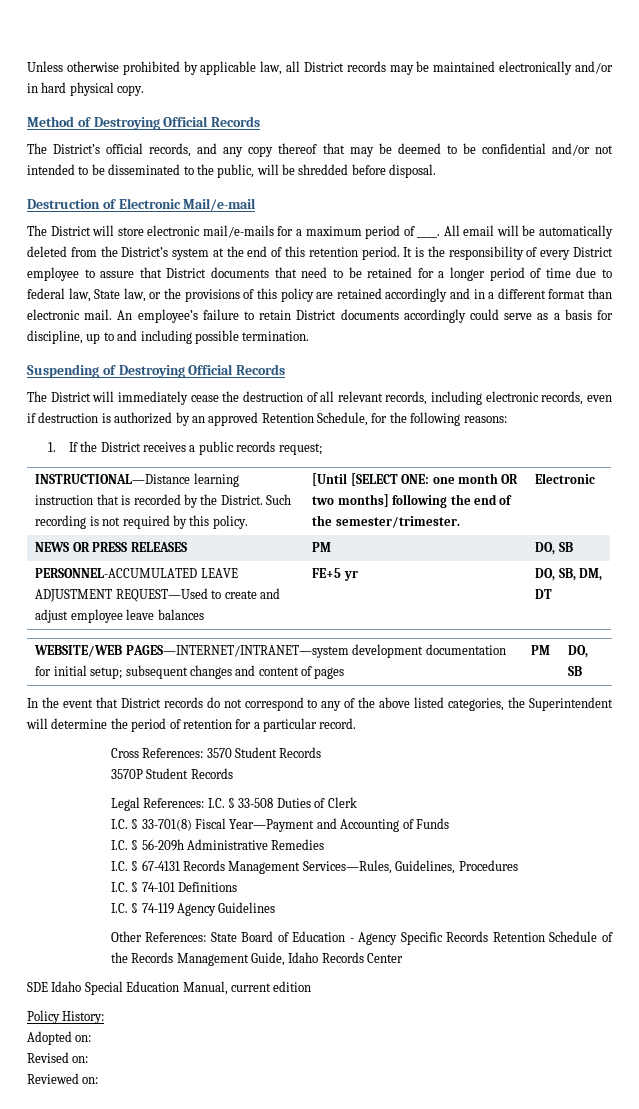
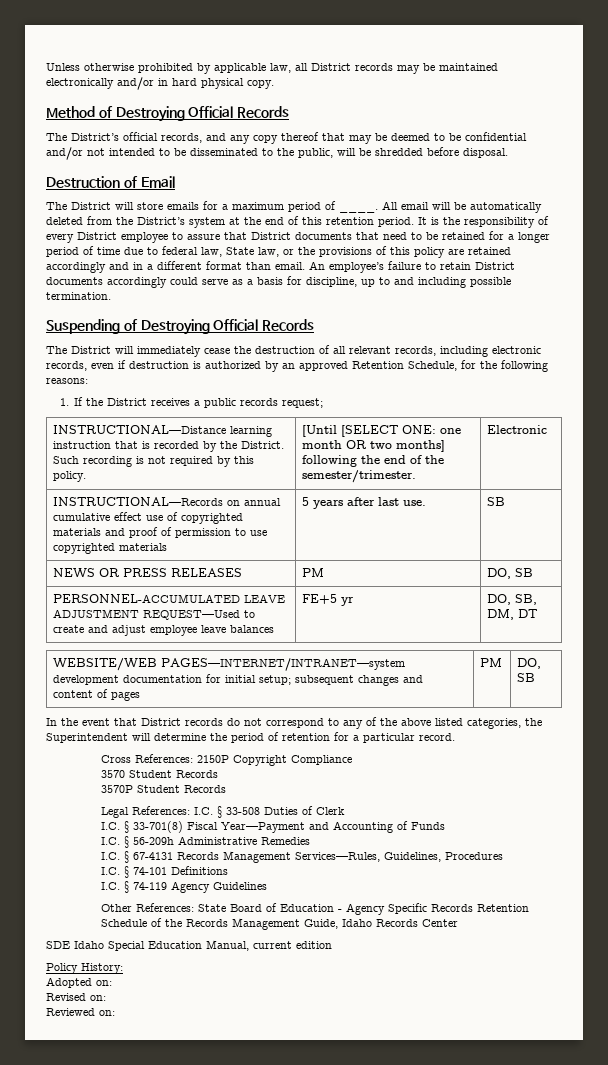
[118,198,257,211] Electronic Mail/e-mail -> [140,176,175,188] Email
[147,225,274,238] electronic mail/e-mails -> [167,202,199,210] emails
[27,309,113,320] electronic mail. -> [275,262,305,270] email.
(596, 478) none -> [53,497,282,506] [53,512,244,524] [53,527,268,538] [53,543,168,554] [302,497,427,509] [487,497,506,506] // INSTRUCTIONAL—Records on annual cumulative effect use of copyrighted materials and proof of permission to use copyrighted materials | 5 years after last use. | SB
(204, 753) none -> [196,755,352,766] 2150P Copyright Compliance //

